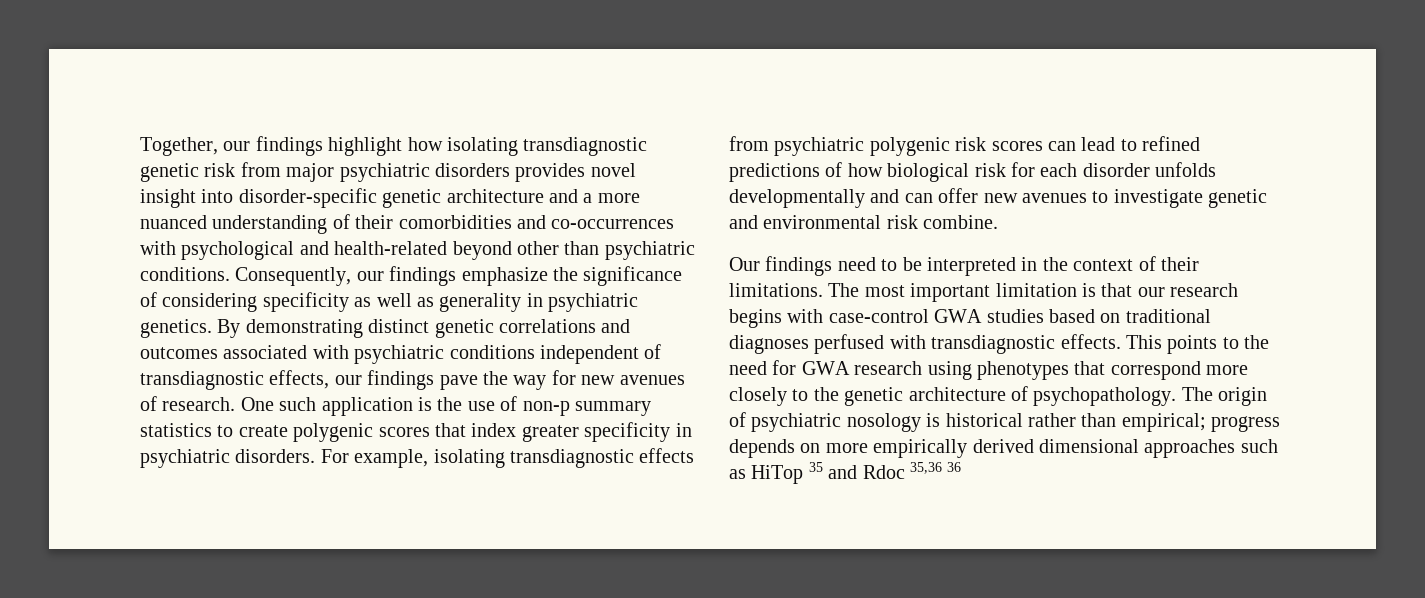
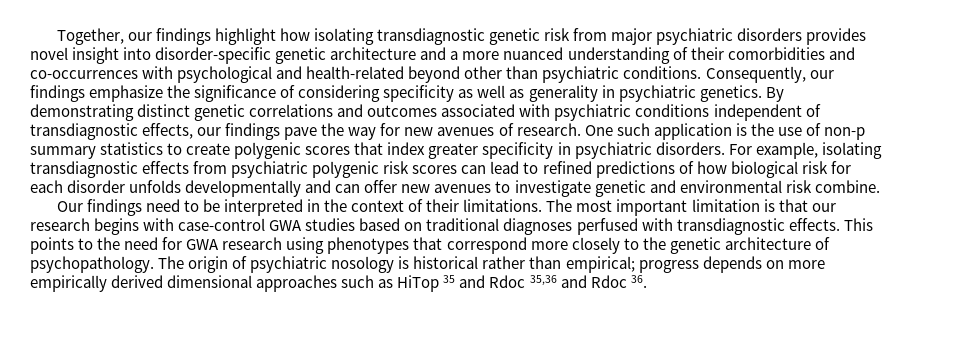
[947,462,962,472] 36 -> [560,275,647,288] and Rdoc 36.

